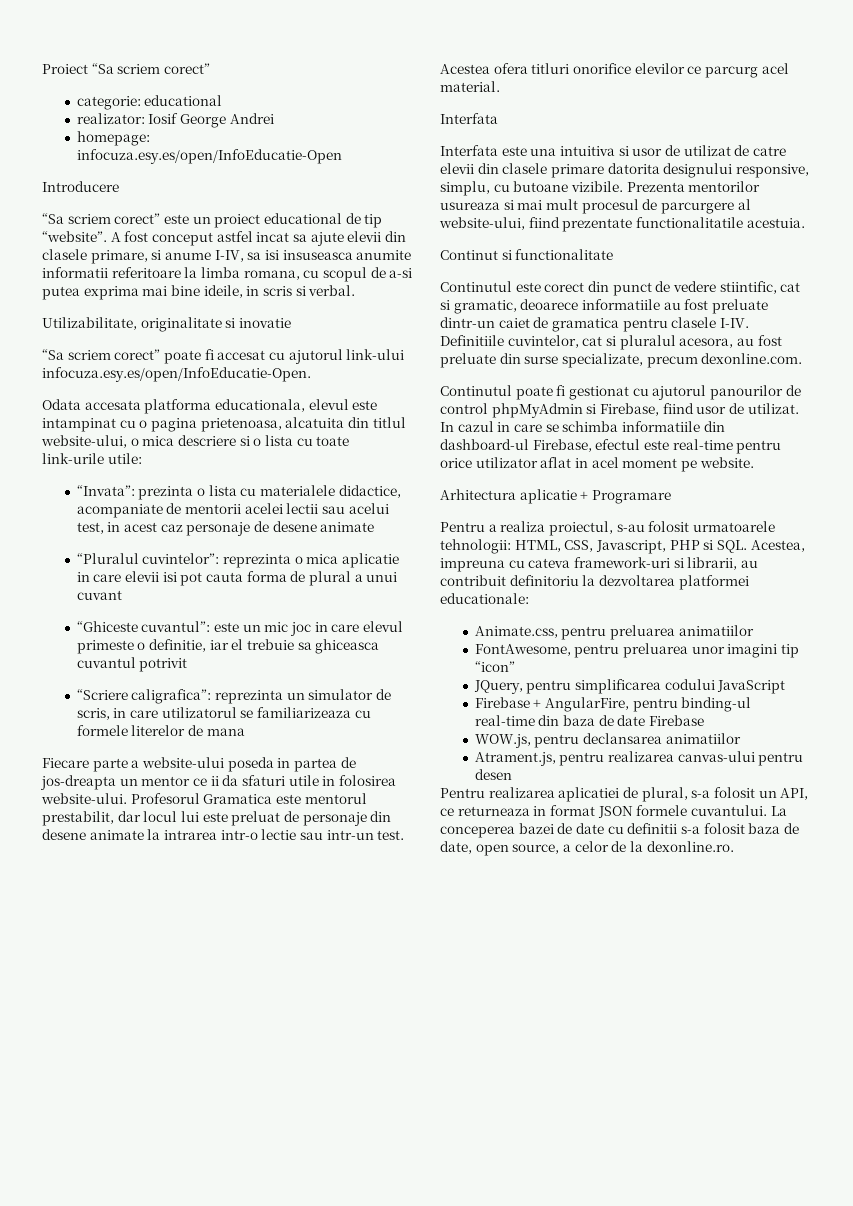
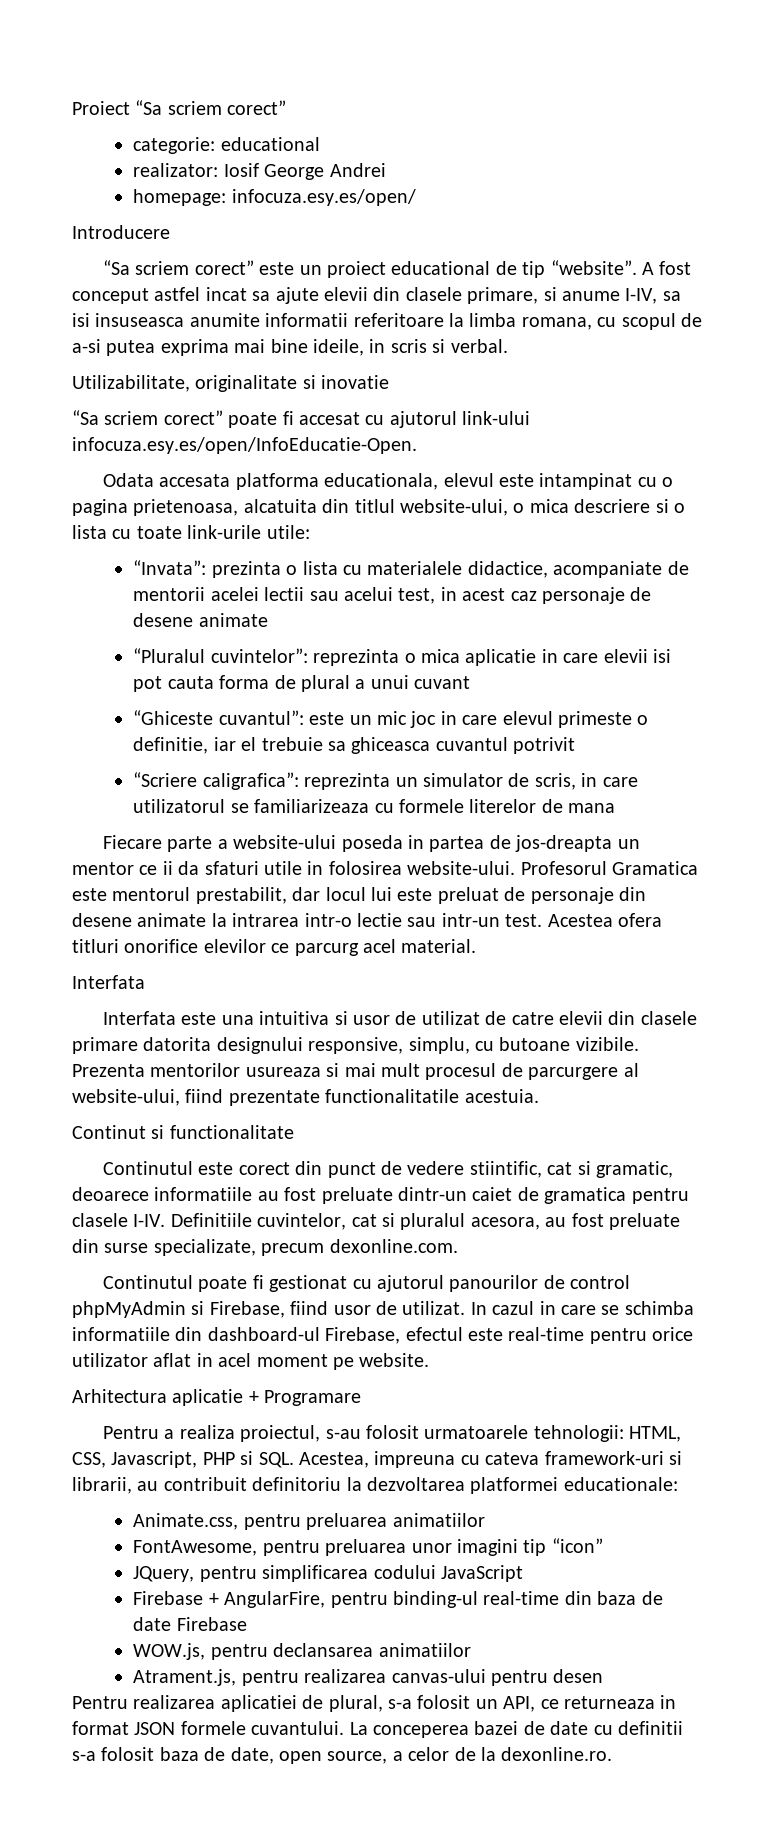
[76,149,342,164] infocuza.esy.es/open/InfoEducatie-Open -> [231,189,416,206] infocuza.esy.es/open/

